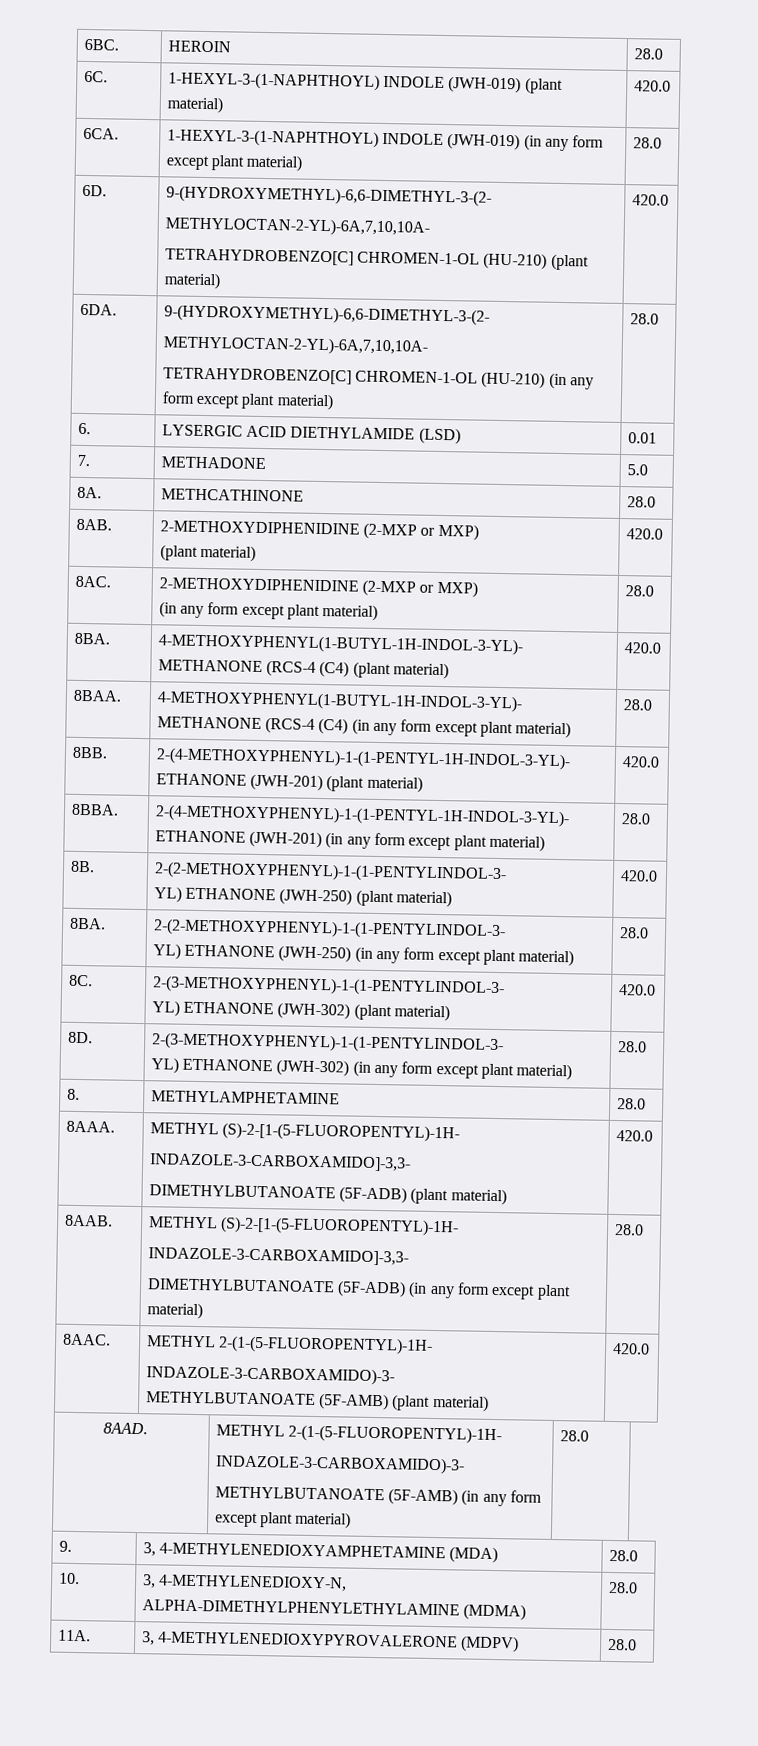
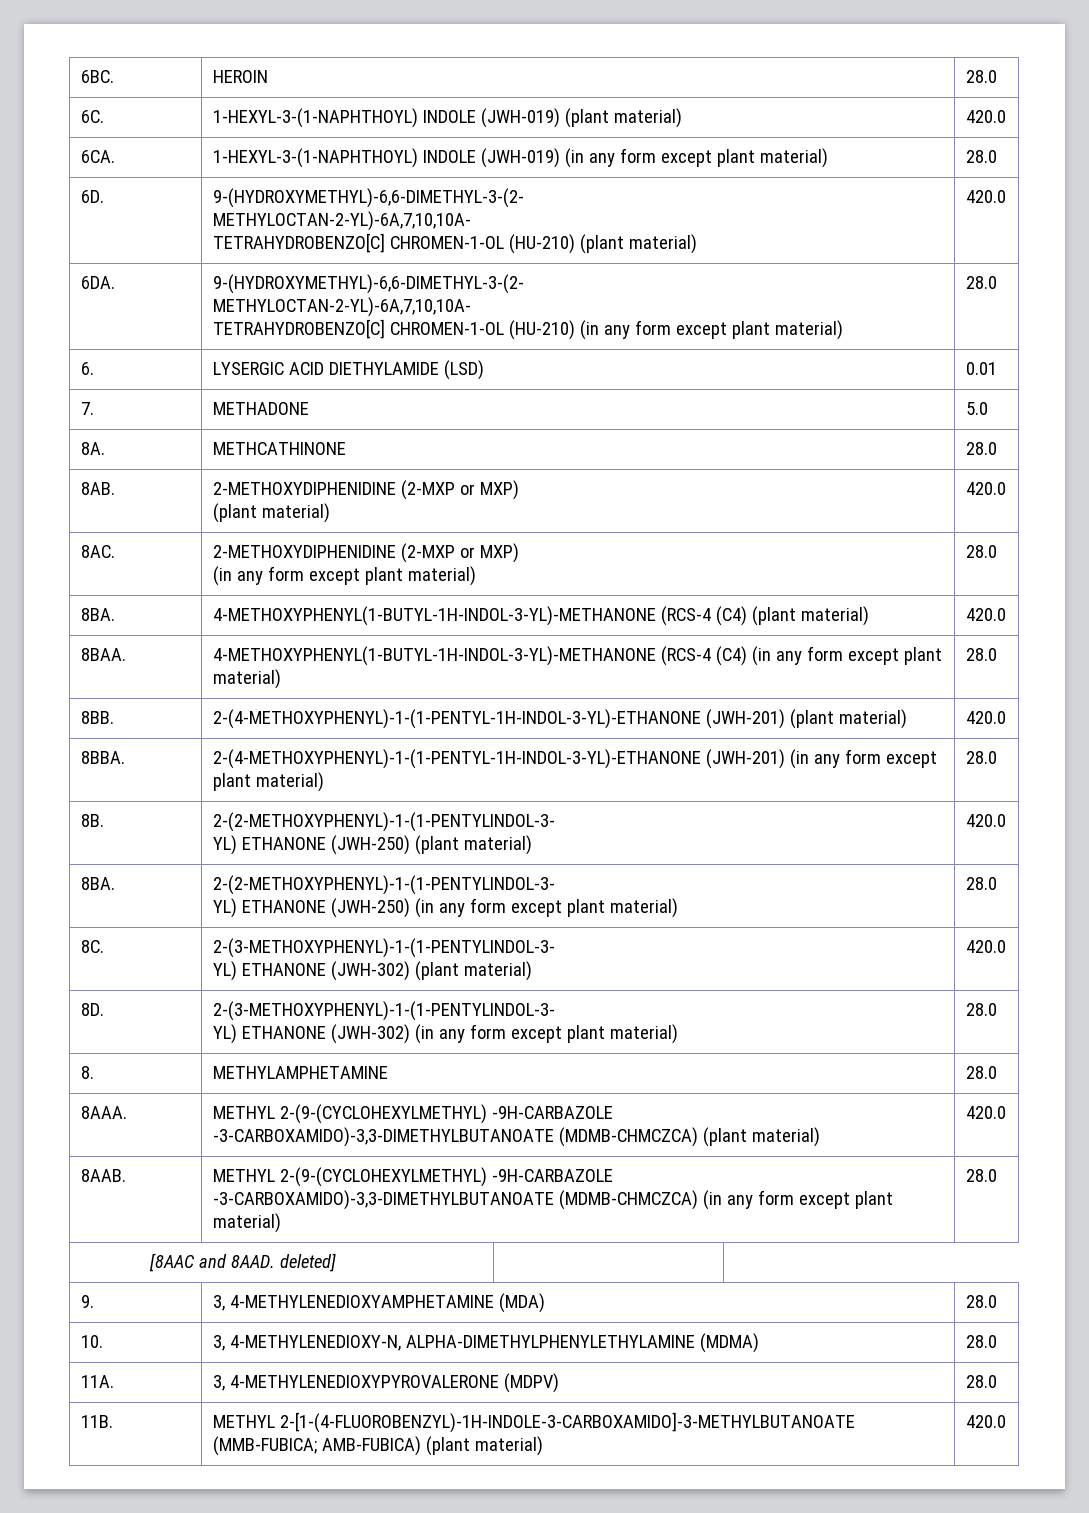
[222,1122,461,1143] [149,1153,411,1172] [148,1184,408,1204] (S)-2-[1-(5-FLUOROPENTYL)-1H- // INDAZOLE-3-CARBOXAMIDO]-3,3- // DIMETHYLBUTANOATE (5F-ADB) -> [279,1104,613,1124] [212,1127,698,1147] 2-(9-(CYCLOHEXYLMETHYL) -9H-CARBAZOLE -3-CARBOXAMIDO)-3,3-DIMETHYLBUTANOATE (MDMB-CHMCZCA)
[220,1216,460,1237] [147,1247,409,1266] [146,1278,571,1301] [146,1302,203,1320] [613,1223,644,1236] [62,1333,111,1346] [146,1335,434,1355] [145,1365,395,1386] [145,1391,489,1412] [611,1342,650,1355] [102,1422,148,1435] [215,1424,503,1445] [214,1454,465,1475] [214,1486,543,1507] [214,1511,352,1529] [559,1430,589,1442] (S)-2-[1-(5-FLUOROPENTYL)-1H- // INDAZOLE-3-CARBOXAMIDO]-3,3- // DIMETHYLBUTANOATE (5F-ADB) (in any form except plant material) | 28.0 // 8AAC. | METHYL 2-(1-(5-FLUOROPENTYL)-1H- // INDAZOLE-3-CARBOXAMIDO)-3- // METHYLBUTANOATE (5F-AMB) (plant material) | 420.0 // 8AAD. | METHYL 2-(1-(5-FLUOROPENTYL)-1H- // INDAZOLE-3-CARBOXAMIDO)-3- // METHYLBUTANOATE (5F-AMB) (in any form except plant material) | 28.0 -> [279,1167,613,1187] [212,1190,893,1210] [212,1213,281,1233] [965,1169,997,1182] [149,1253,337,1272] 2-(9-(CYCLOHEXYLMETHYL) -9H-CARBAZOLE -3-CARBOXAMIDO)-3,3-DIMETHYLBUTANOATE (MDMB-CHMCZCA) (in any form except plant material) | 28.0 // [8AAC and 8AAD. deleted] |
(637, 1644) none -> [80,1415,113,1428] [212,1412,855,1433] [212,1436,543,1456] [965,1415,1006,1428] // 11B. | METHYL 2-[1-(4-FLUOROBENZYL)-1H-INDOLE-3-CARBOXAMIDO]-3-METHYLBUTANOATE (MMB-FUBICA; AMB-FUBICA) (plant material) | 420.0

